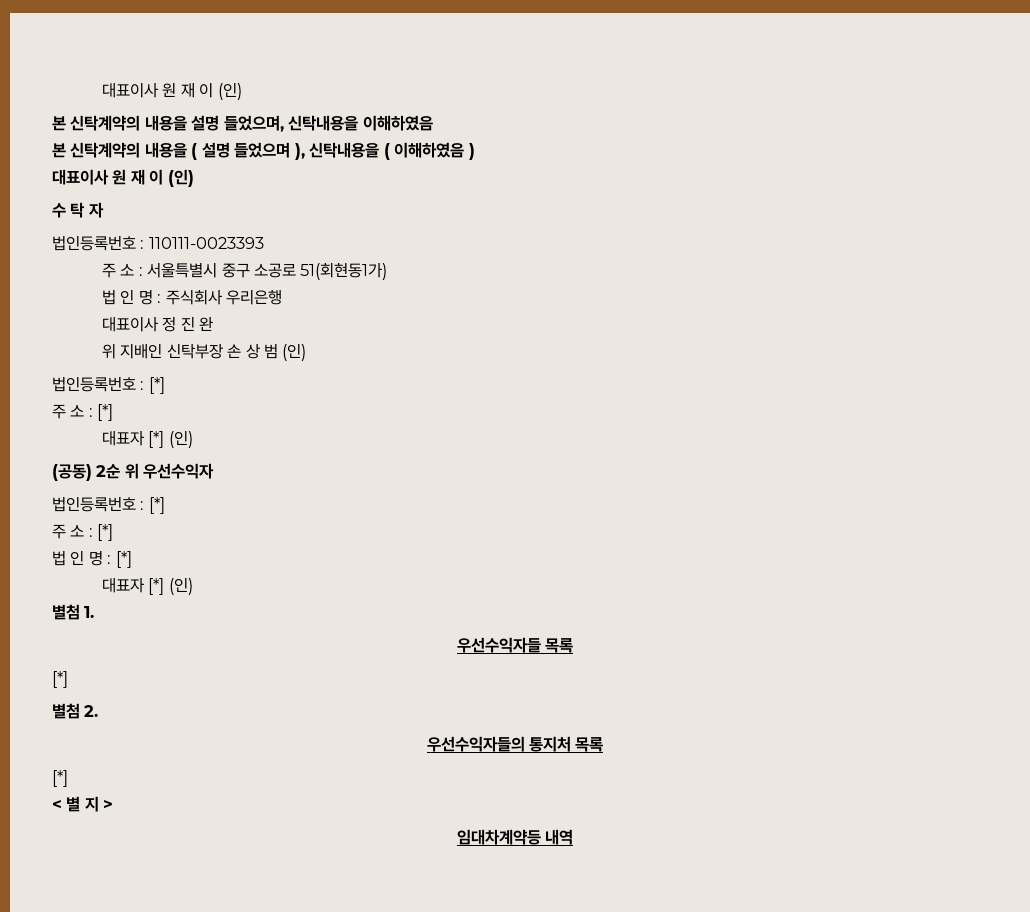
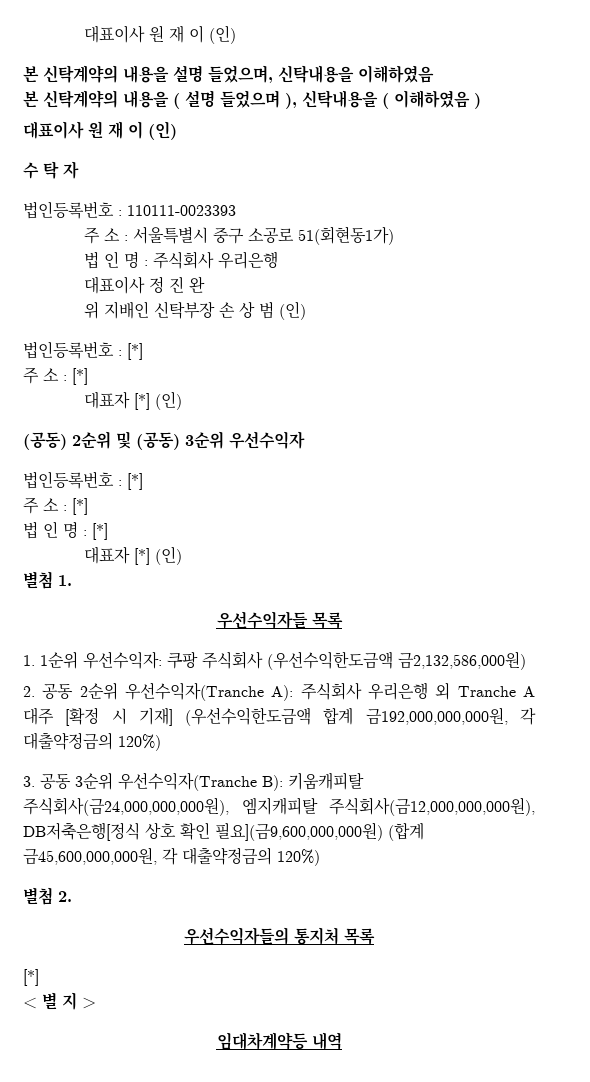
[96,463,139,479] 2순 위 -> [72,431,224,450] 2순위 및 (공동) 3순위
[52,671,68,688] [*] -> [23,651,526,670] [23,682,535,701] [23,707,536,726] [23,732,161,751] [23,772,364,791] [23,797,535,816] [23,822,424,841] [23,847,320,866] 1. 1순위 우선수익자: 쿠팡 주식회사 (우선수익한도금액 금2,132,586,000원) // 2. 공동 2순위 우선수익자(Tranche A): 주식회사 우리은행 외 Tranche A 대주 [확정 시 기재] (우선수익한도금액 합계 금192,000,000,000원, 각 대출약정금의 120%) // 3. 공동 3순위 우선수익자(Tranche B): 키움캐피탈 주식회사(금24,000,000,000원), 엠지캐피탈 주식회사(금12,000,000,000원), DB저축은행[정식 상호 확인 필요](금9,600,000,000원) (합계 금45,600,000,000원, 각 대출약정금의 120%)

